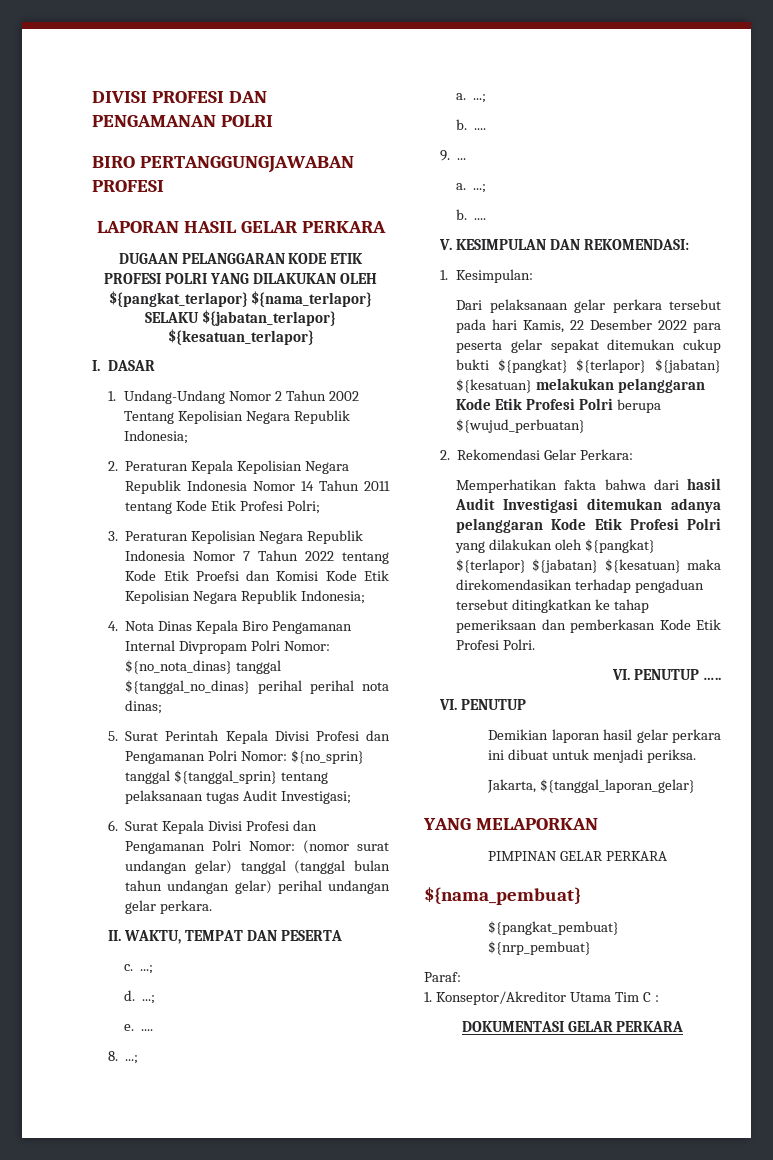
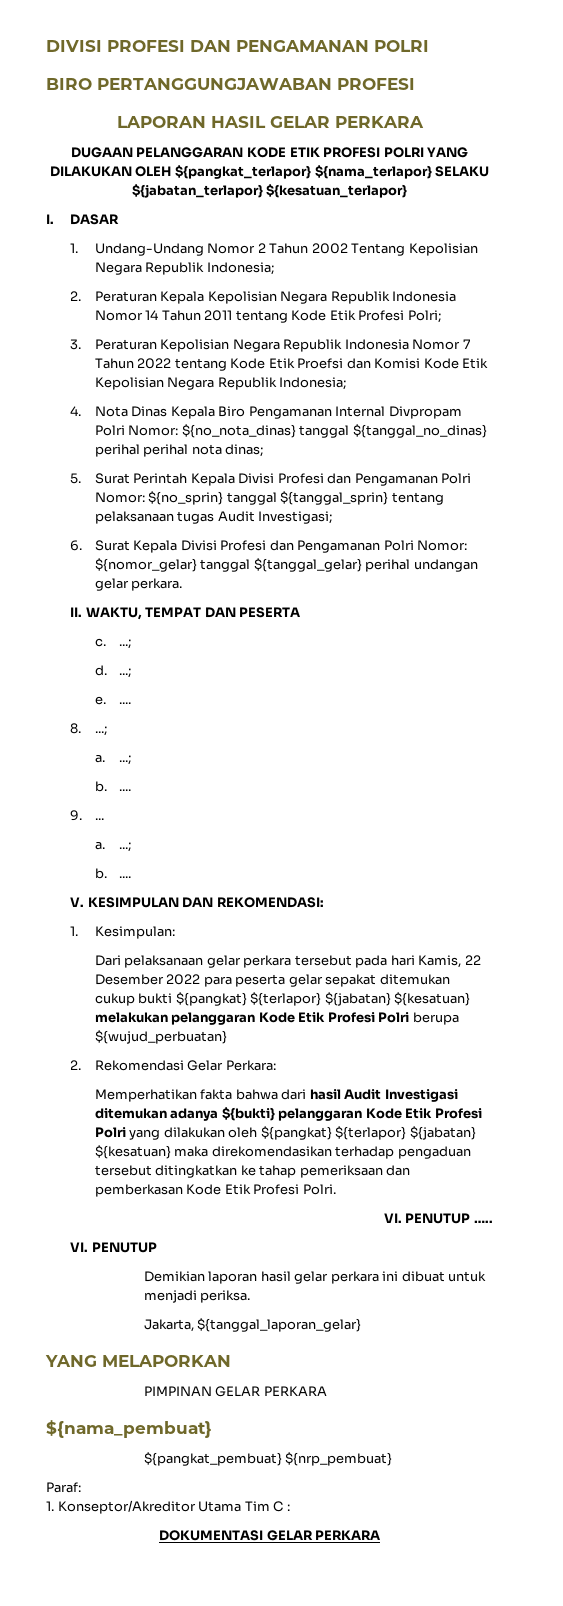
[303,840,390,854] [125,860,391,874] [125,880,272,894] (nomor surat undangan gelar) tanggal (tanggal bulan tahun undangan gelar) -> [94,558,362,572] ${nomor_gelar} tanggal ${tanggal_gelar}
(721, 505) none -> [221,1107,275,1121] ${bukti}

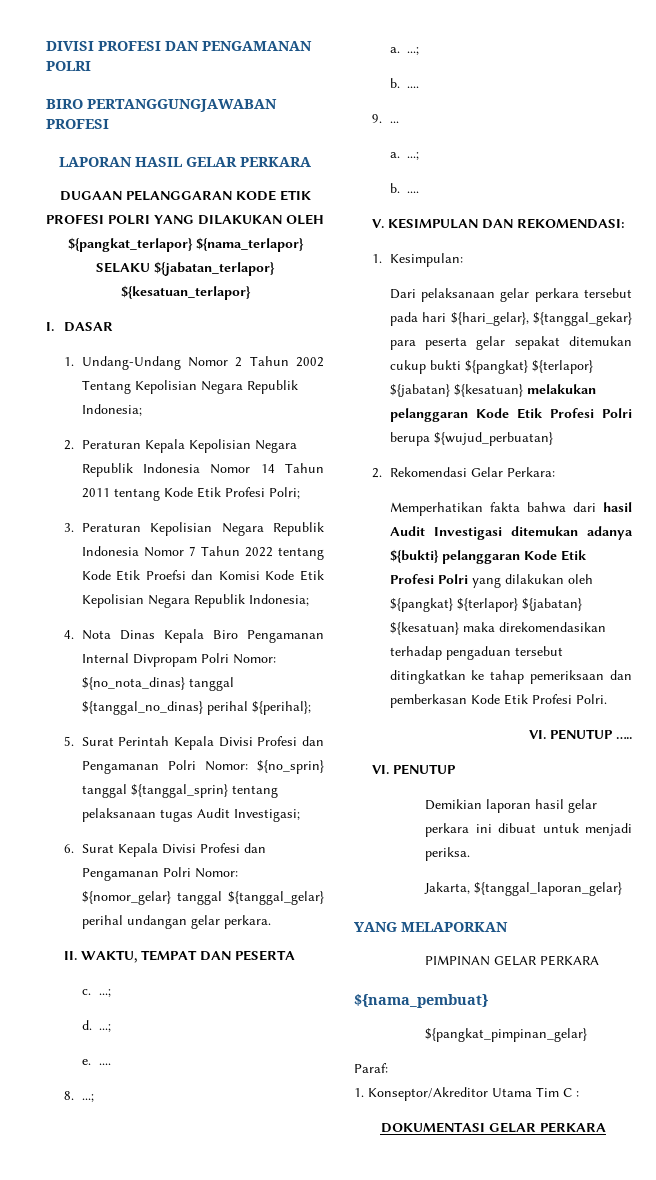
[143,444,264,457] perihal nota dinas; -> [251,701,311,715] ${perihal};
[418,955,481,968] [94,974,201,985] Kamis, 22 Desember 2022 -> [450,312,632,326] ${hari_gelar}, ${tanggal_gekar}
[143,1452,393,1466] ${pangkat_pembuat} ${nrp_pembuat} -> [425,1028,588,1042] ${pangkat_pimpinan_gelar}

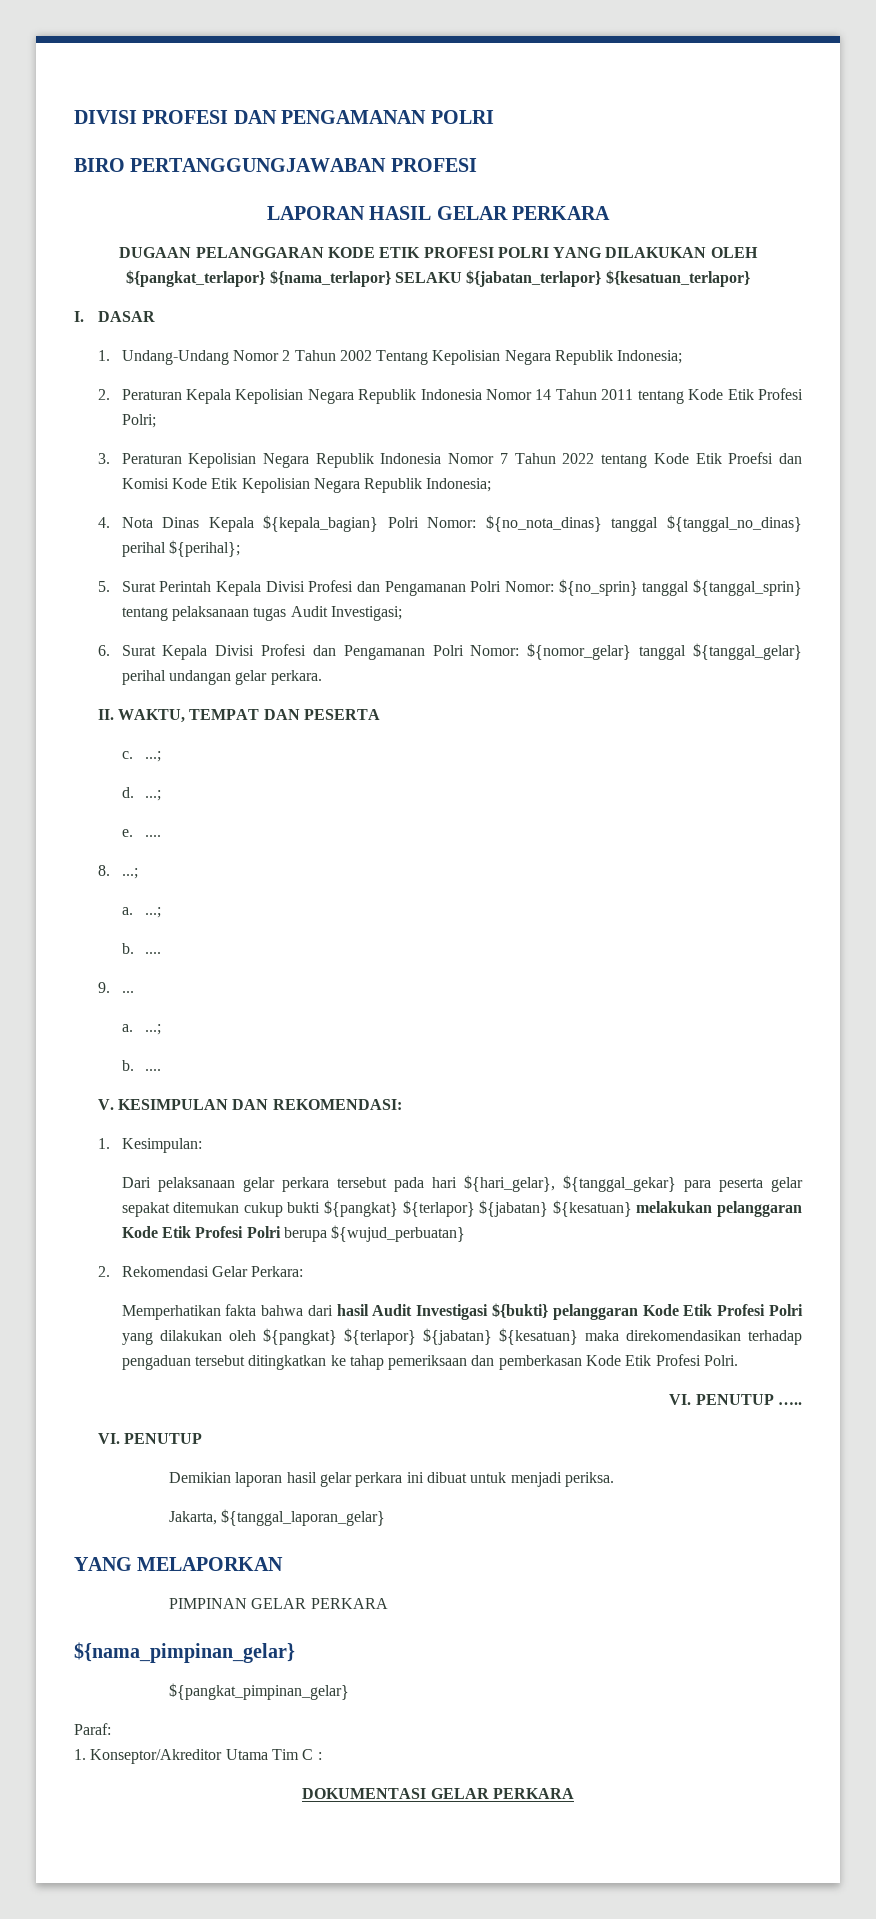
[212,630,324,643] [81,653,197,667] Biro Pengamanan Internal Divpropam -> [263,515,379,532] ${kepala_bagian}
[510,526,633,540] ditemukan adanya -> (489, 1312) none
[354,994,488,1008] ${nama_pembuat} -> [74,1642,295,1663] ${nama_pimpinan_gelar}

